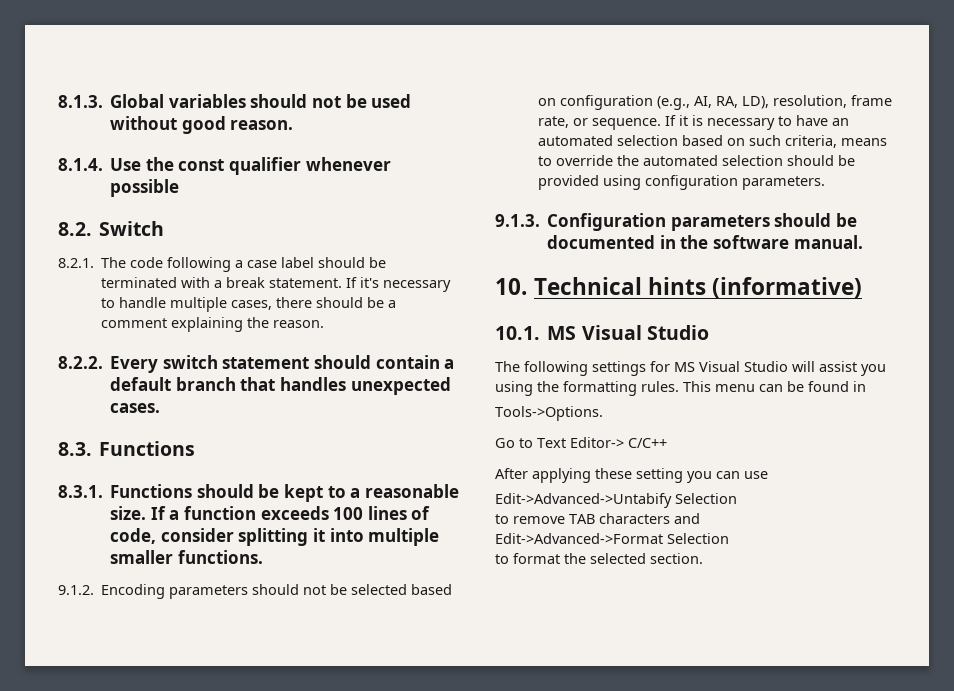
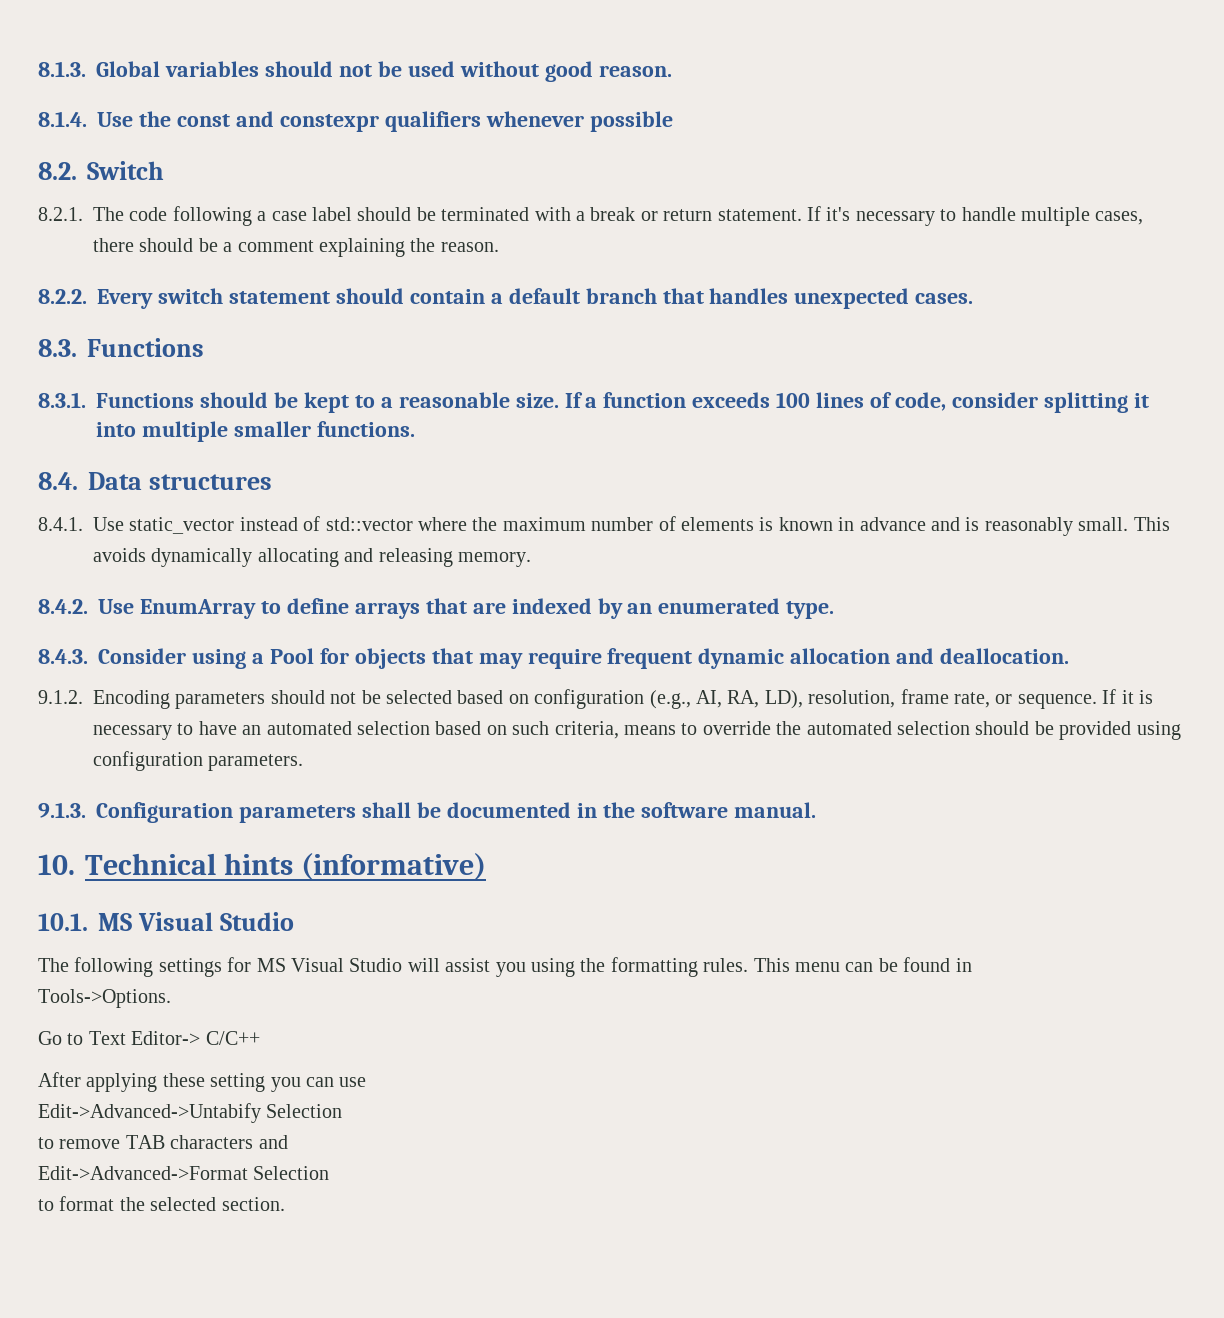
[229,157,302,175] qualifier -> [235,111,481,132] and constexpr qualifiers
(266, 282) none -> [640,209,713,221] or return
(263, 557) none -> [38,472,272,490] [38,516,1170,536] [93,548,531,567] [38,598,835,619] [38,648,1070,669] // 8.4. Data structures // 8.4.1. Use static_vector instead of std::vector where the maximum number of elements is known in advance and is reasonably small. This avoids dynamically allocating and releasing memory. // 8.4.2. Use EnumArray to define arrays that are indexed by an enumerated type. // 8.4.3. Consider using a Pool for objects that may require frequent dynamic allocation and deallocation.
[774,213,832,227] should -> [361,802,411,818] shall

